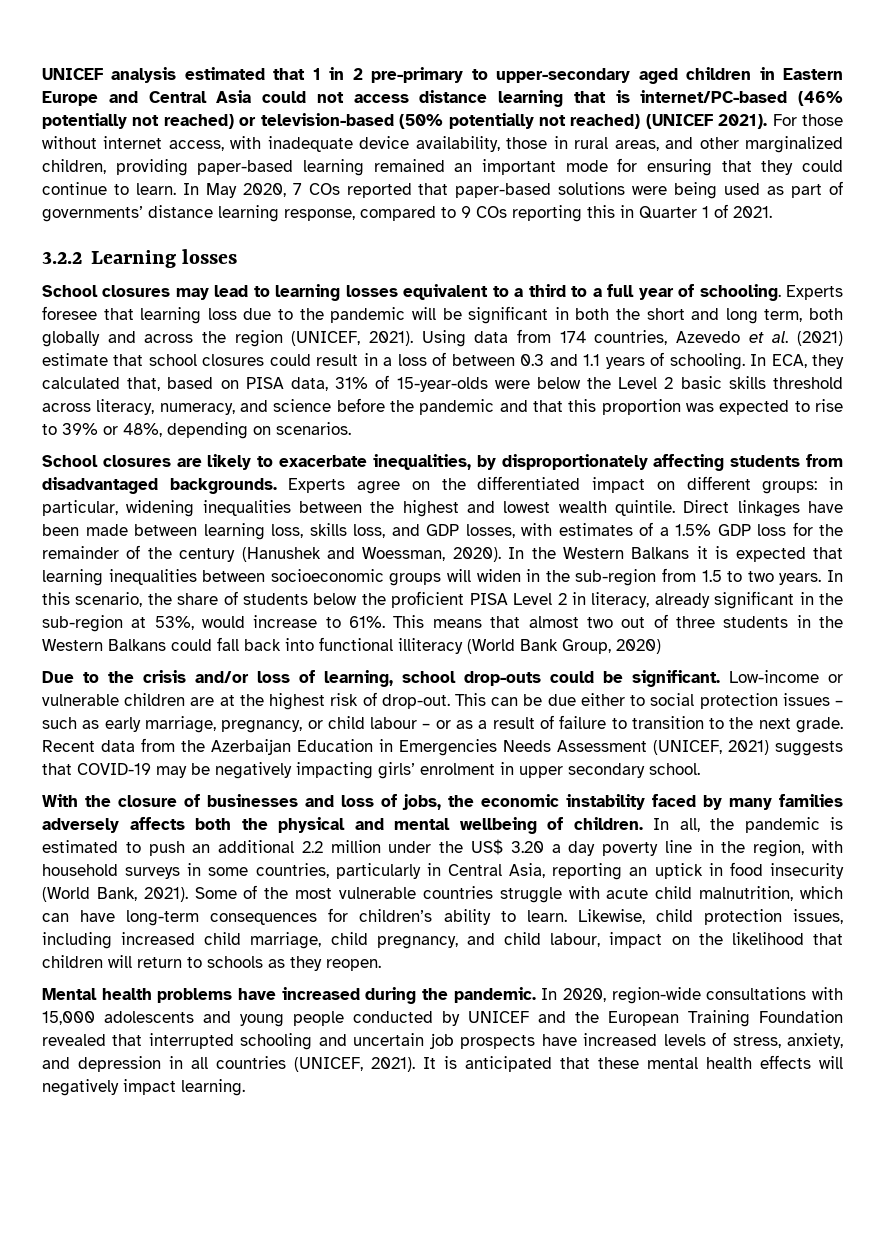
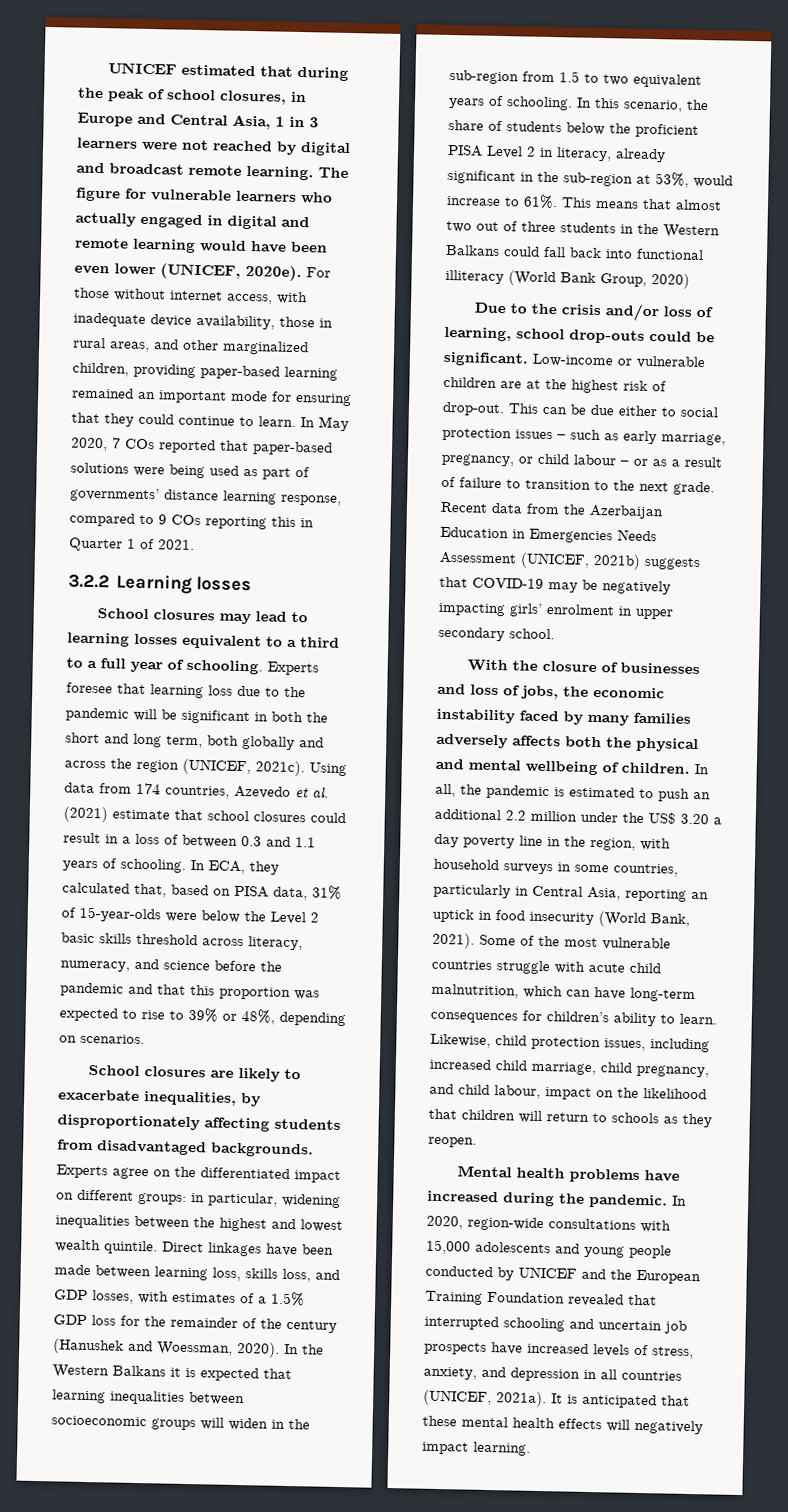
[42,67,177,83] UNICEF analysis -> [108,62,178,75] UNICEF
[312,67,843,84] [42,90,843,107] [42,113,768,129] 1 in 2 pre-primary to upper-secondary aged children in Eastern Europe and Central Asia could not access distance learning that is internet/PC-based (46% potentially not reached) or television-based (50% potentially not reached) (UNICEF 2021). -> [297,66,350,81] [78,87,307,105] [77,112,319,130] [77,137,351,157] [76,162,349,181] [75,187,333,204] [75,212,310,230] [75,237,328,253] [74,263,302,282] during the peak of school closures, in Europe and Central Asia, 1 in 3 learners were not reached by digital and broadcast remote learning. The figure for vulnerable learners who actually engaged in digital and remote learning would have been even lower (UNICEF, 2020e).
[369,331,413,346] 2021). -> [255,760,305,777] 2021c).
[779,573,822,585] years. -> [633,73,702,88] [448,95,573,111] equivalent years of schooling.
[728,740,769,755] 2021) -> [593,553,641,570] 2021b)
[371,1057,415,1072] 2021). -> [496,1391,547,1408] 2021a).

